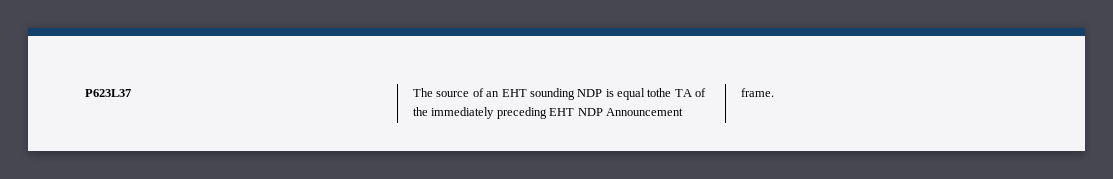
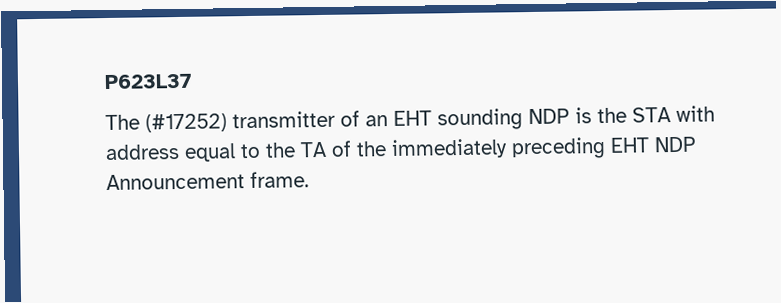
[436,91,470,97] source -> [145,110,336,133] (#17252) transmitter
[617,88,672,100] equal tothe -> [597,105,715,124] [105,142,296,162] the STA with address equal to the

